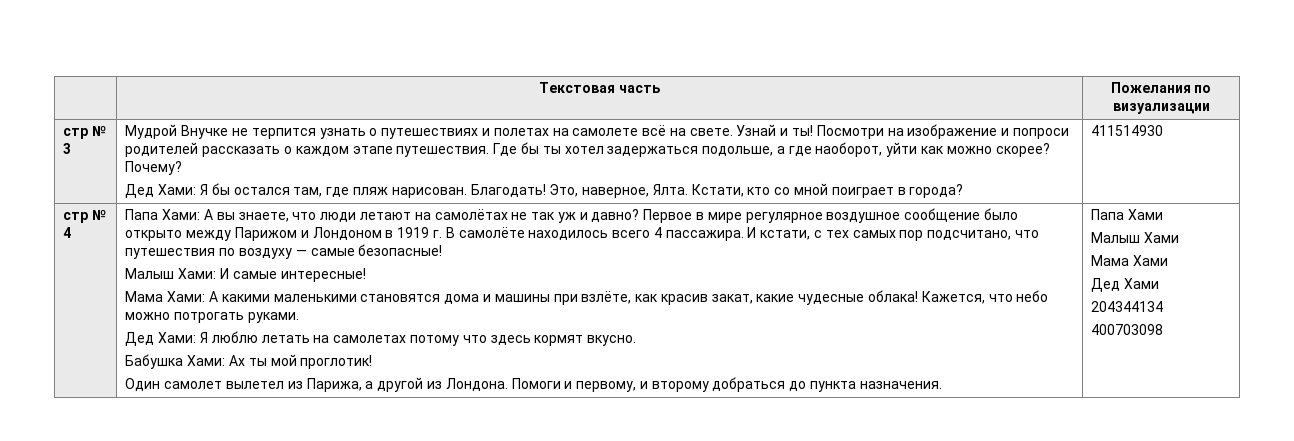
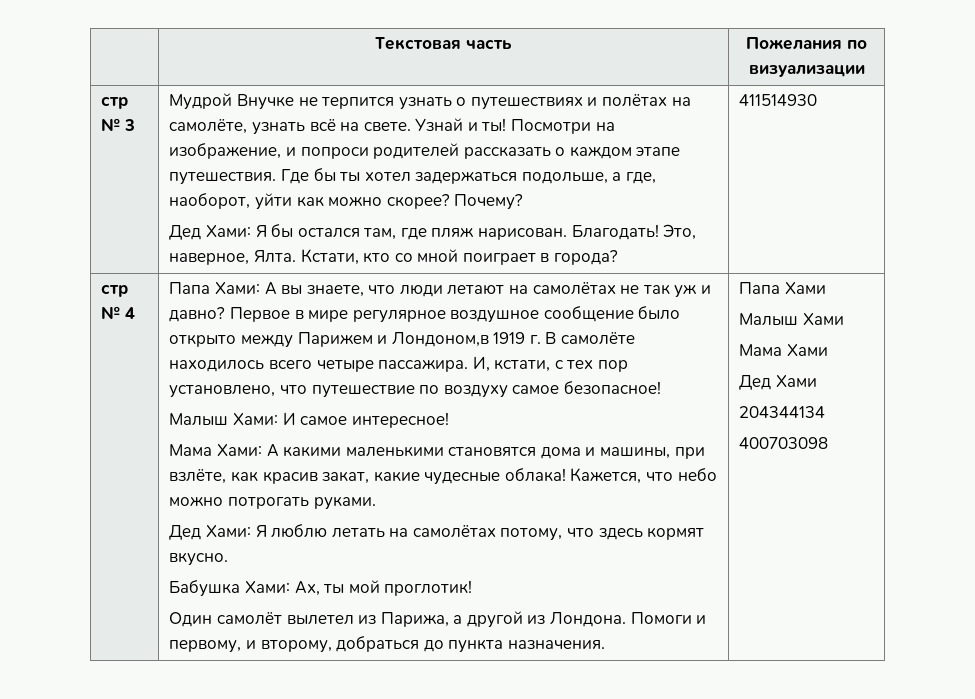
[493,128,639,136] полетах на самолете -> [602,94,691,107] [169,119,305,135] полётах на самолёте, узнать
[907,124,998,139] изображение -> [169,143,282,159] изображение,
[788,146,812,156] где -> [626,172,657,184] где,
[235,227,394,241] Парижом и Лондоном в -> [297,332,489,347] Парижем и Лондоном,в
[653,227,1039,241] [125,244,443,259] 4 пассажира. И кстати, с тех самых пор подсчитано, что путешествия по воздуху — самые безопасные! -> [316,356,629,372] [169,381,661,398] четыре пассажира. И, кстати, с тех пор установлено, что путешествие по воздуху самое безопасное!
[232,268,366,282] самые интересные! -> [300,412,449,428] самое интересное!
[494,294,550,302] машины -> [600,447,671,459] машины,
[333,335,459,346] самолетах потому -> [412,525,563,541] самолётах потому,
[229,355,246,366] Ах -> [294,581,320,596] Ах,
[164,381,223,389] самолет -> [216,612,282,625] самолёт
[651,381,709,392] второму -> [260,640,332,653] второму,

